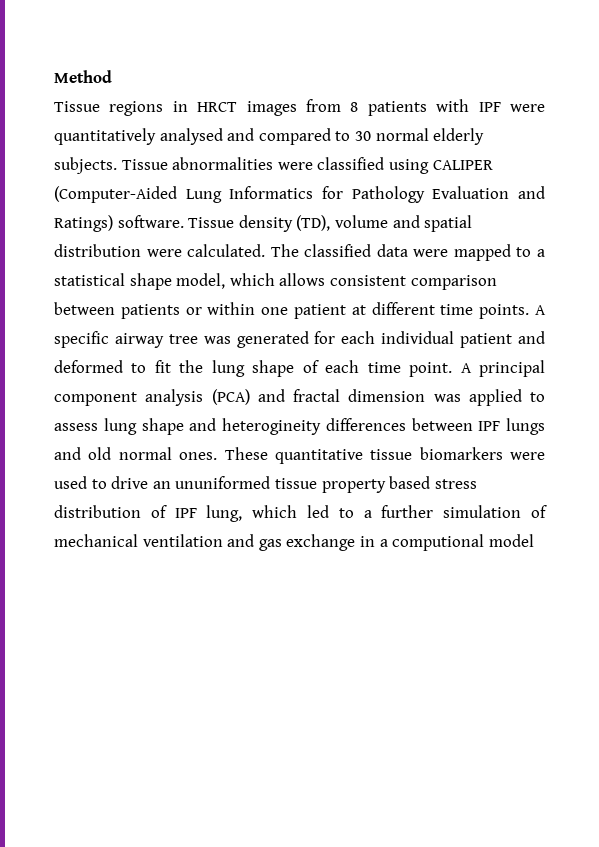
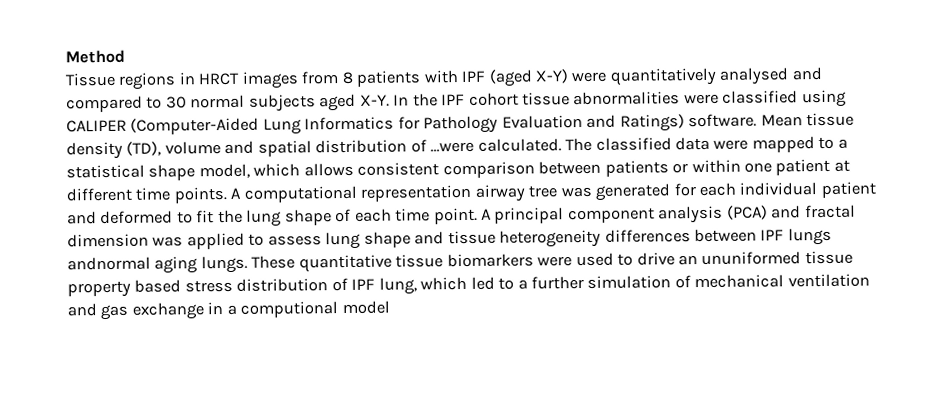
(501, 107) none -> [488,69,570,87] (aged X-Y)
[433,128,485,145] [54,157,168,174] elderly subjects. Tissue -> [248,92,571,112] subjects aged X-Y. In the IPF cohort tissue
[188,217,235,228] Tissue -> [760,112,855,127] Mean tissue
[146,249,182,257] were -> [410,139,475,153] of ...were
[54,331,109,348] specific -> [243,184,472,203] computational representation
[222,418,321,435] heterogineity -> [447,229,602,248] tissue heterogeneity
[54,447,218,460] and old normal ones. -> [67,255,248,274] andnormal aging lungs.

